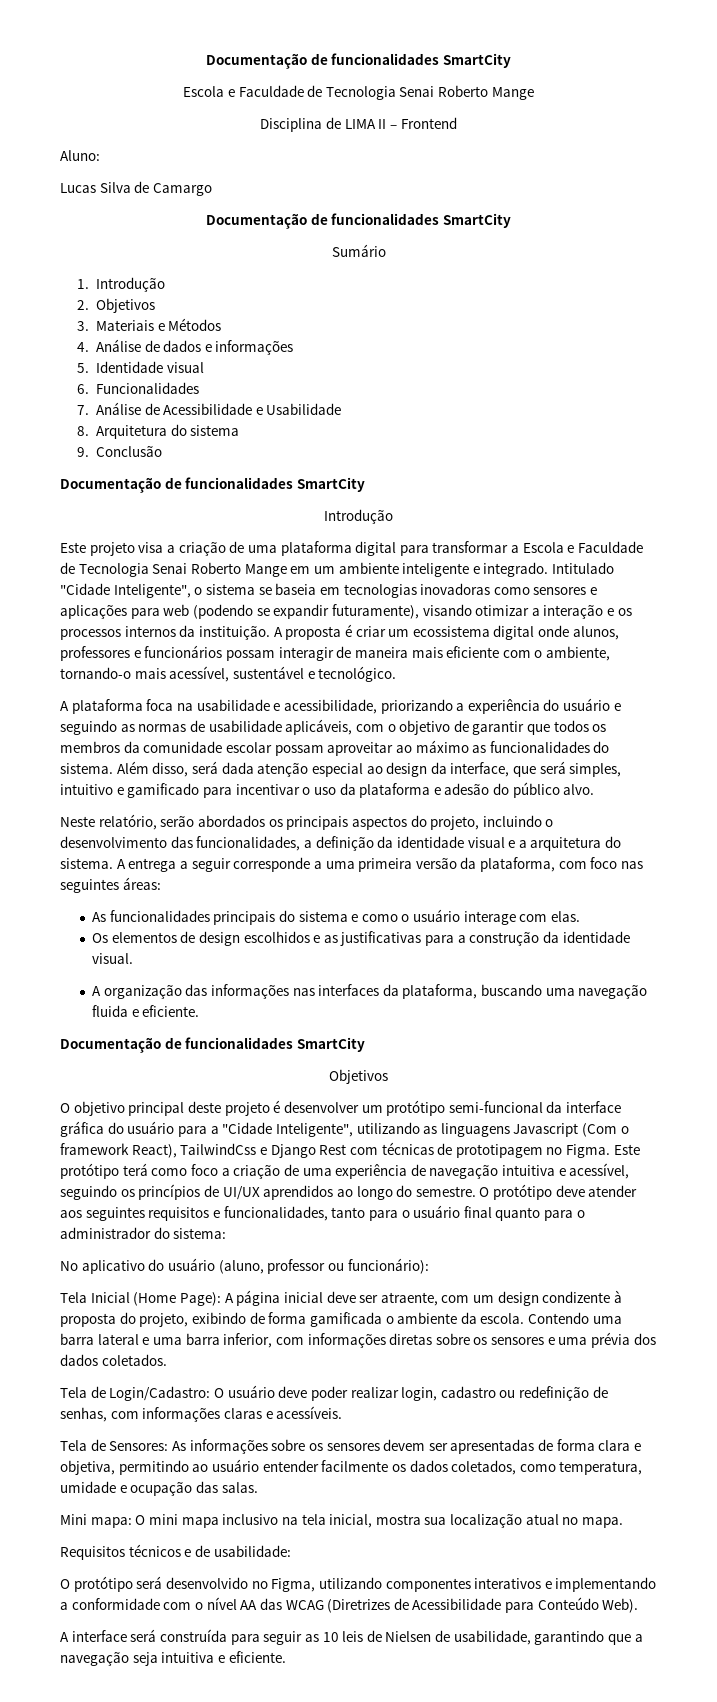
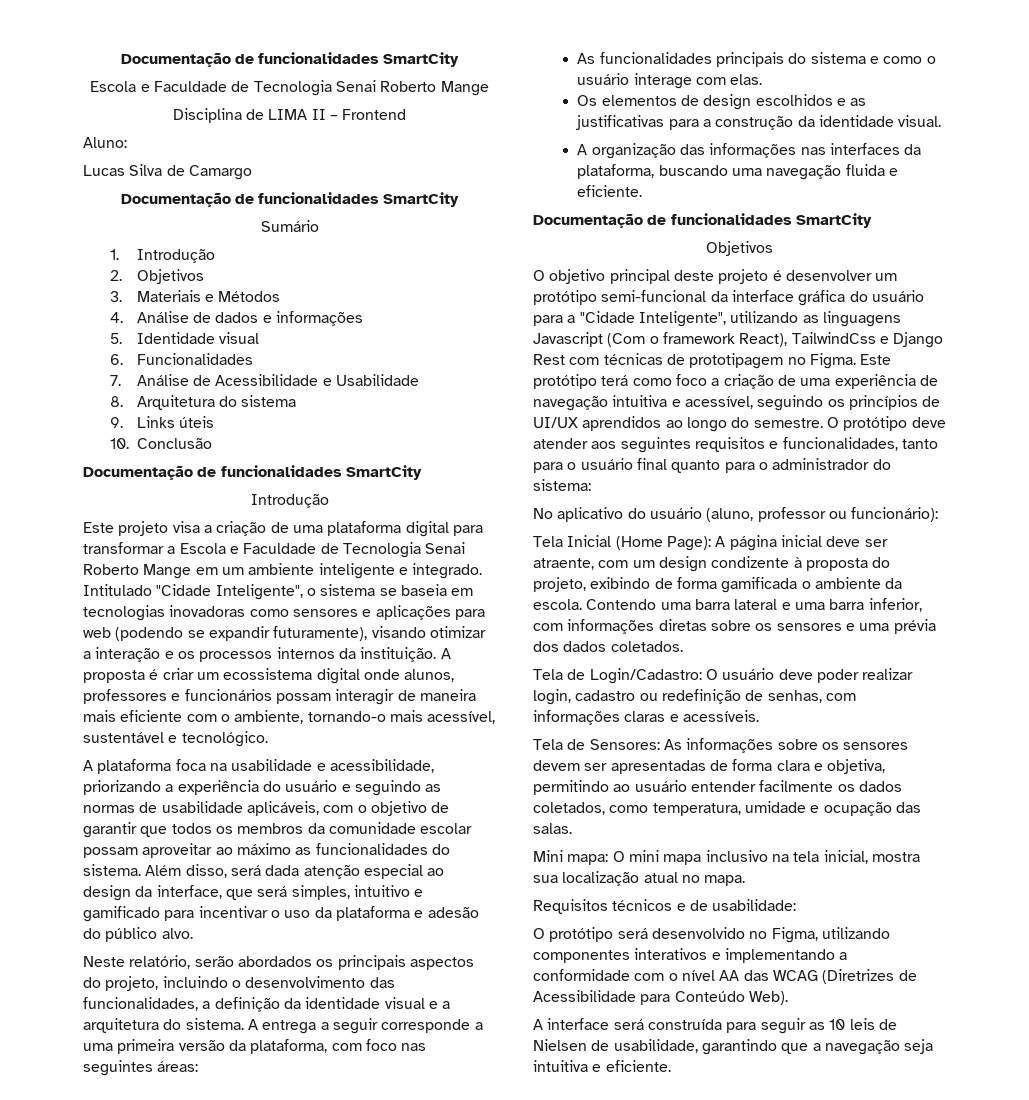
(90, 452) none -> [136,416,214,428] [109,438,129,449] Links úteis // 10.

